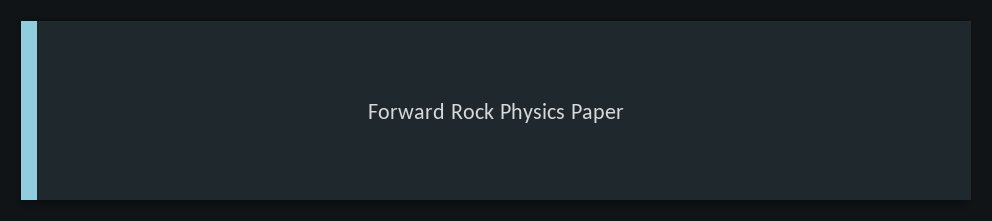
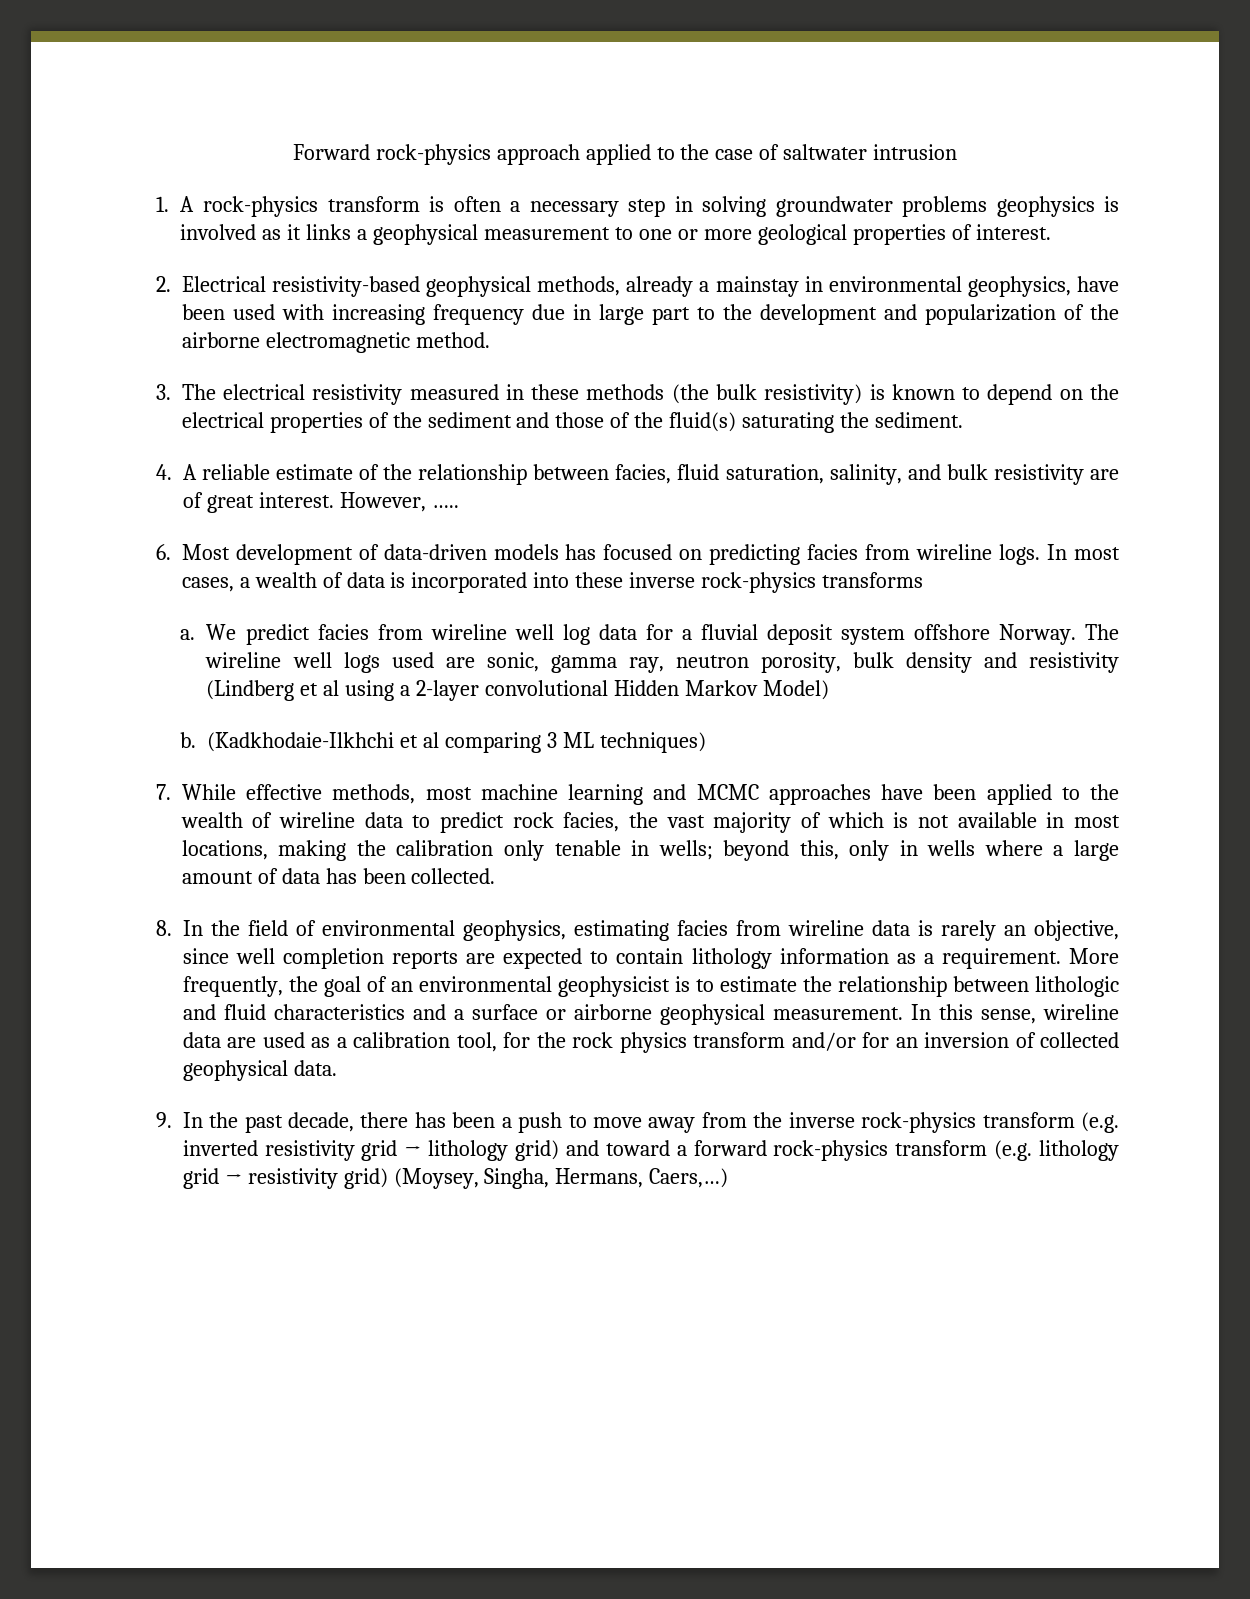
[451,103,624,123] Rock Physics Paper -> [375,144,958,165] [155,196,1120,217] [180,224,1051,245] [155,276,1120,297] [181,304,1119,325] [181,332,490,353] [155,384,1119,405] [181,412,964,433] [155,464,1119,485] [182,492,459,513] [155,544,1121,565] [181,572,924,593] [180,624,1120,645] [205,652,1119,673] [206,680,829,701] [180,732,707,753] [155,784,1119,805] [180,812,1120,833] [181,840,1120,861] [181,868,496,884] [155,920,1120,941] [182,948,1119,969] [182,976,1119,997] [182,1004,1120,1025] [182,1032,1120,1053] [182,1060,337,1081] [155,1112,1119,1133] [182,1140,1119,1161] [182,1168,729,1189] rock-physics approach applied to the case of saltwater intrusion // 1. A rock-physics transform is often a necessary step in solving groundwater problems geophysics is involved as it links a geophysical measurement to one or more geological properties of interest. // 2. Electrical resistivity-based geophysical methods, already a mainstay in environmental geophysics, have been used with increasing frequency due in large part to the development and popularization of the airborne electromagnetic method. // 3. The electrical resistivity measured in these methods (the bulk resistivity) is known to depend on the electrical properties of the sediment and those of the fluid(s) saturating the sediment. // 4. A reliable estimate of the relationship between facies, fluid saturation, salinity, and bulk resistivity are of great interest. However, ….. // 6. Most development of data-driven models has focused on predicting facies from wireline logs. In most cases, a wealth of data is incorporated into these inverse rock-physics transforms // a. We predict facies from wireline well log data for a fluvial deposit system offshore Norway. The wireline well logs used are sonic, gamma ray, neutron porosity, bulk density and resistivity (Lindberg et al using a 2-layer convolutional Hidden Markov Model) // b. (Kadkhodaie-Ilkhchi et al comparing 3 ML techniques) // 7. While effective methods, most machine learning and MCMC approaches have been applied to the wealth of wireline data to predict rock facies, the vast majority of which is not available in most locations, making the calibration only tenable in wells; beyond this, only in wells where a large amount of data has been collected. // 8. In the field of environmental geophysics, estimating facies from wireline data is rarely an objective, since well completion reports are expected to contain lithology information as a requirement. More frequently, the goal of an environmental geophysicist is to estimate the relationship between lithologic and fluid characteristics and a surface or airborne geophysical measurement. In this sense, wireline data are used as a calibration tool, for the rock physics transform and/or for an inversion of collected geophysical data. // 9. In the past decade, there has been a push to move away from the inverse rock-physics transform (e.g. inverted resistivity grid → lithology grid) and toward a forward rock-physics transform (e.g. lithology grid → resistivity grid) (Moysey, Singha, Hermans, Caers,…)

